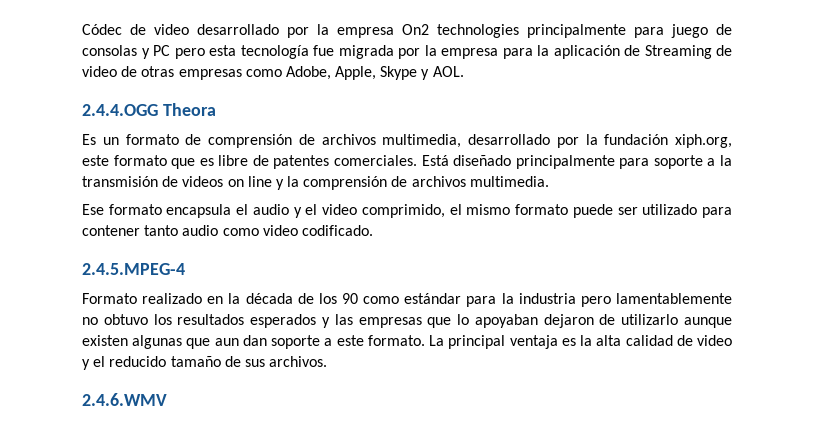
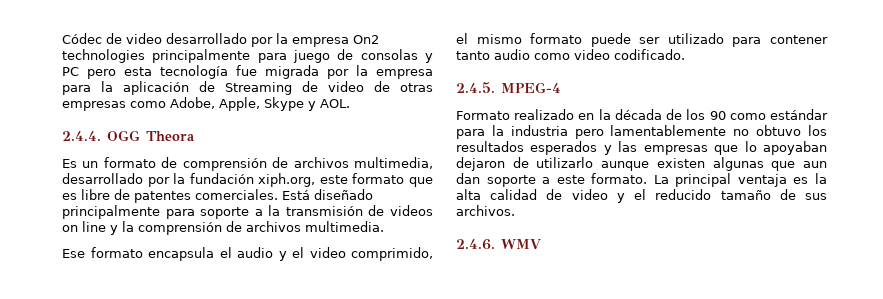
[82,104,158,116] 2.4.4.OGG -> [62,130,140,141] 2.4.4. OGG
[82,263,185,275] 2.4.5.MPEG-4 -> [456,82,561,93] 2.4.5. MPEG-4
[82,393,167,406] 2.4.6.WMV -> [456,239,542,250] 2.4.6. WMV

